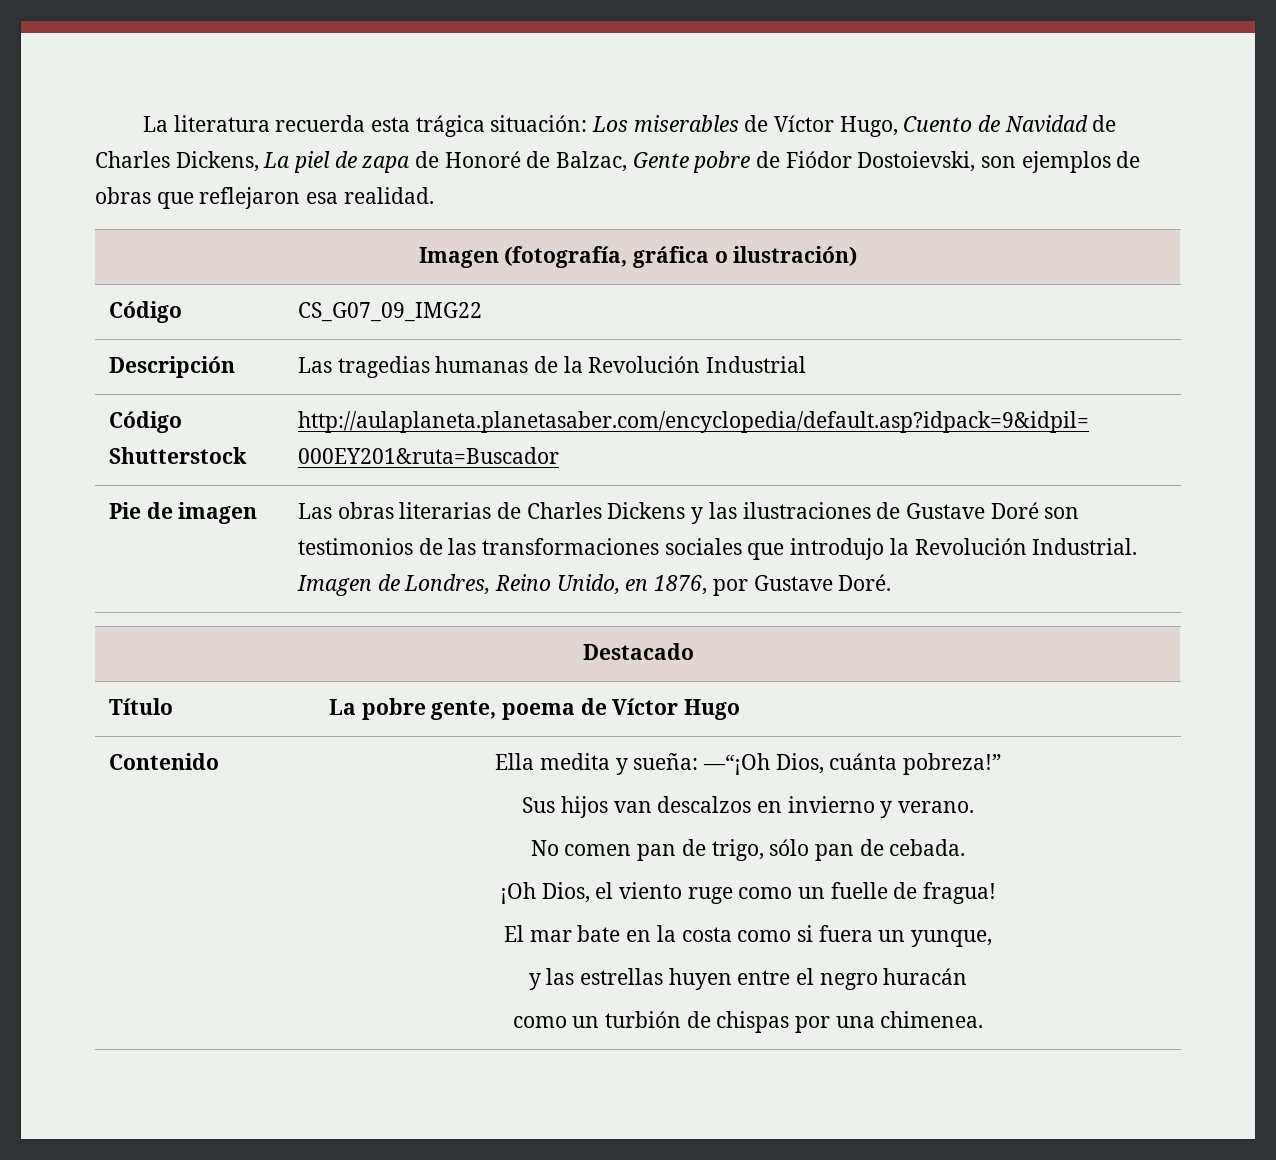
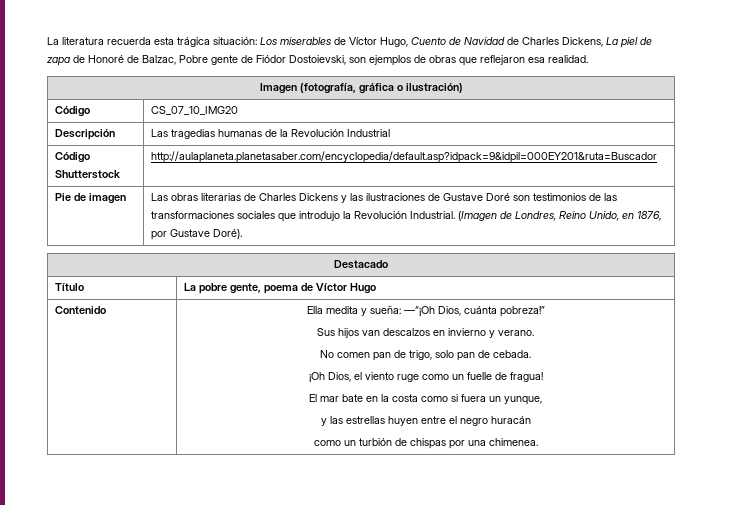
[632,151,751,173] Gente pobre -> [179,55,238,65] Pobre gente
[298,302,483,322] CS_G07_09_IMG22 -> [150,106,238,115] CS_07_10_IMG20
[297,575,373,596] Imagen -> [457,211,497,221] (Imagen
[838,574,892,591] Doré. -> [212,229,242,239] Doré).
[769,839,810,856] sólo -> [435,350,454,358] solo

